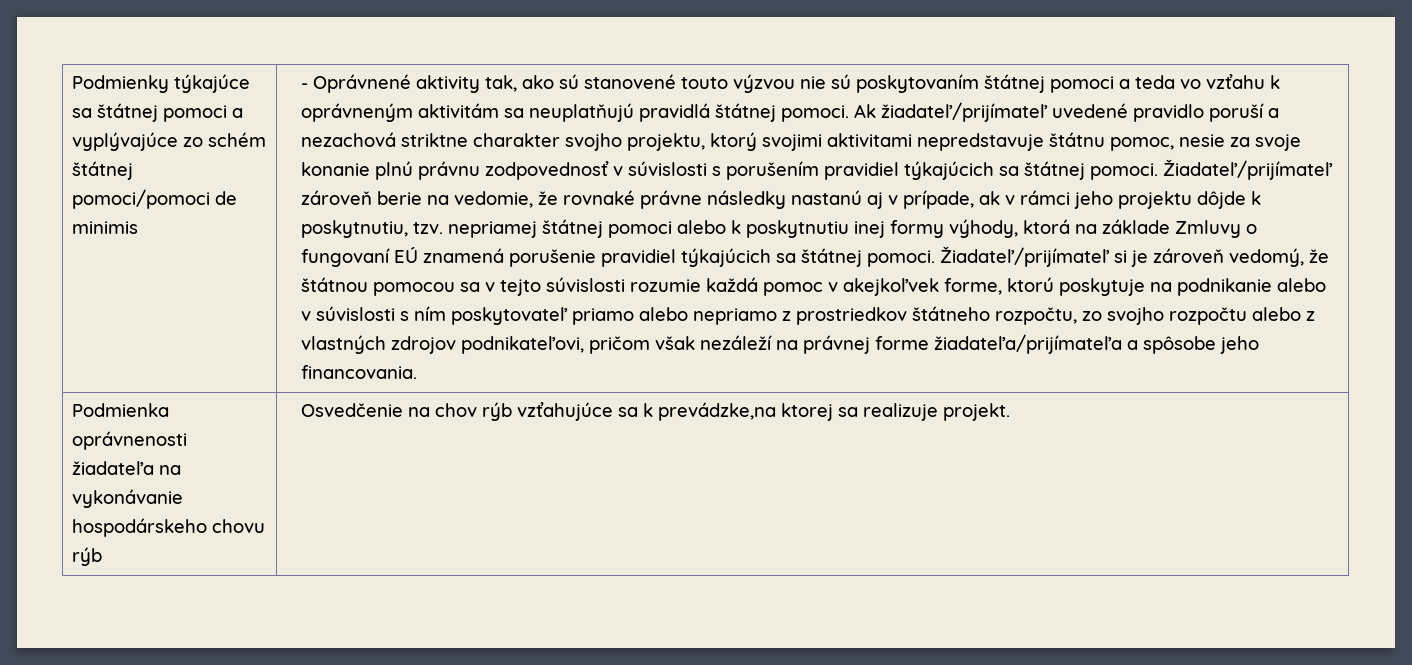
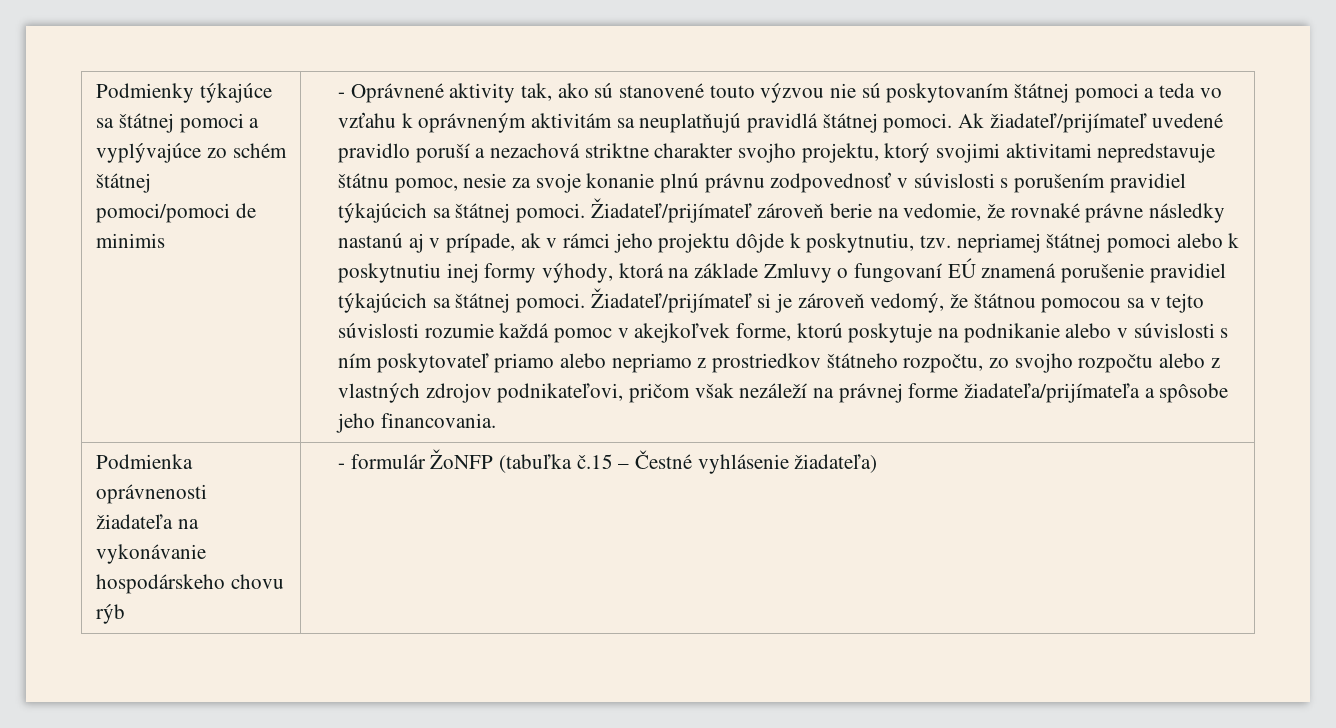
[301,402,1011,421] Osvedčenie na chov rýb vzťahujúce sa k prevádzke,na ktorej sa realizuje projekt. -> [337,449,878,474] - formulár ŽoNFP (tabuľka č.15 – Čestné vyhlásenie žiadateľa)

